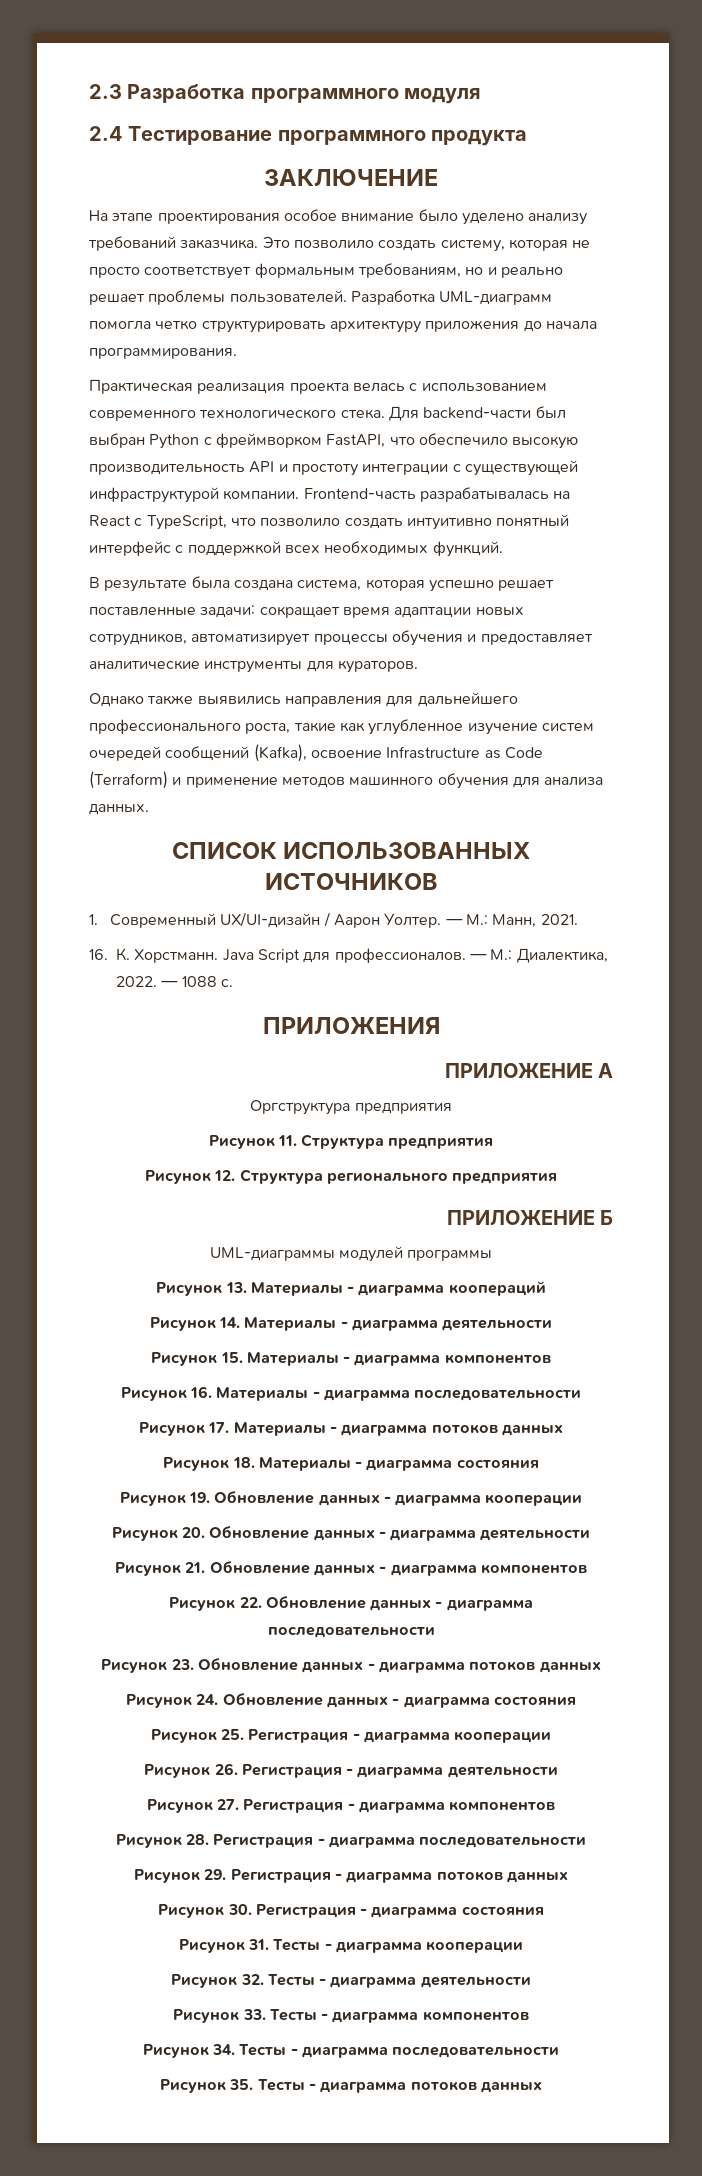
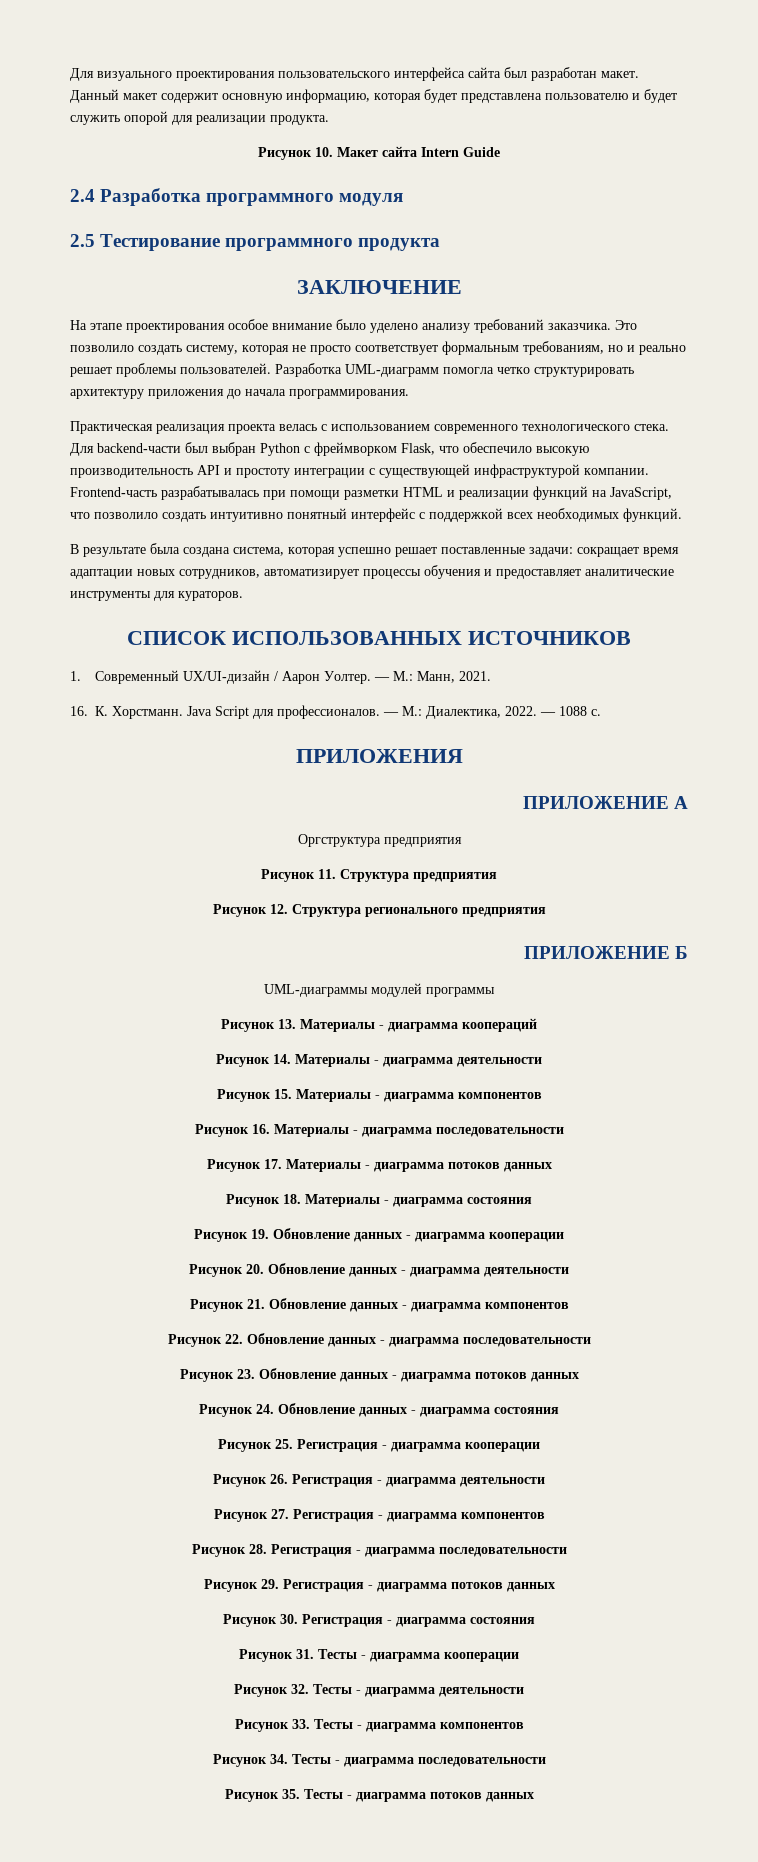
[89,84,122,99] 2.3 -> [70,67,639,81] [70,89,677,103] [70,111,329,125] [258,146,500,160] [70,189,95,202] Для визуального проектирования пользовательского интерфейса сайта был разработан макет. Данный макет содержит основную информацию, которая будет представлена пользователю и будет служить опорой для реализации продукта. // Рисунок 10. Макет сайта Intern Guide // 2.4
[89,126,123,141] 2.4 -> [70,234,95,247] 2.5
[326,434,386,448] FastAPI, -> [401,443,435,455] Flask,
[553,491,571,499] [89,515,227,530] на React с TypeScript, -> [263,486,672,500] при помощи разметки HTML и реализации функций на JavaScript,
[89,692,518,707] [89,719,594,735] [89,744,543,762] [89,771,604,789] [89,804,149,815] // Однако также выявились направления для дальнейшего профессионального роста, такие как углубленное изучение систем очередей сообщений (Kafka), освоение Infrastructure as Code (Terraform) и применение методов машинного обучения для анализа данных. -> (243, 596) none

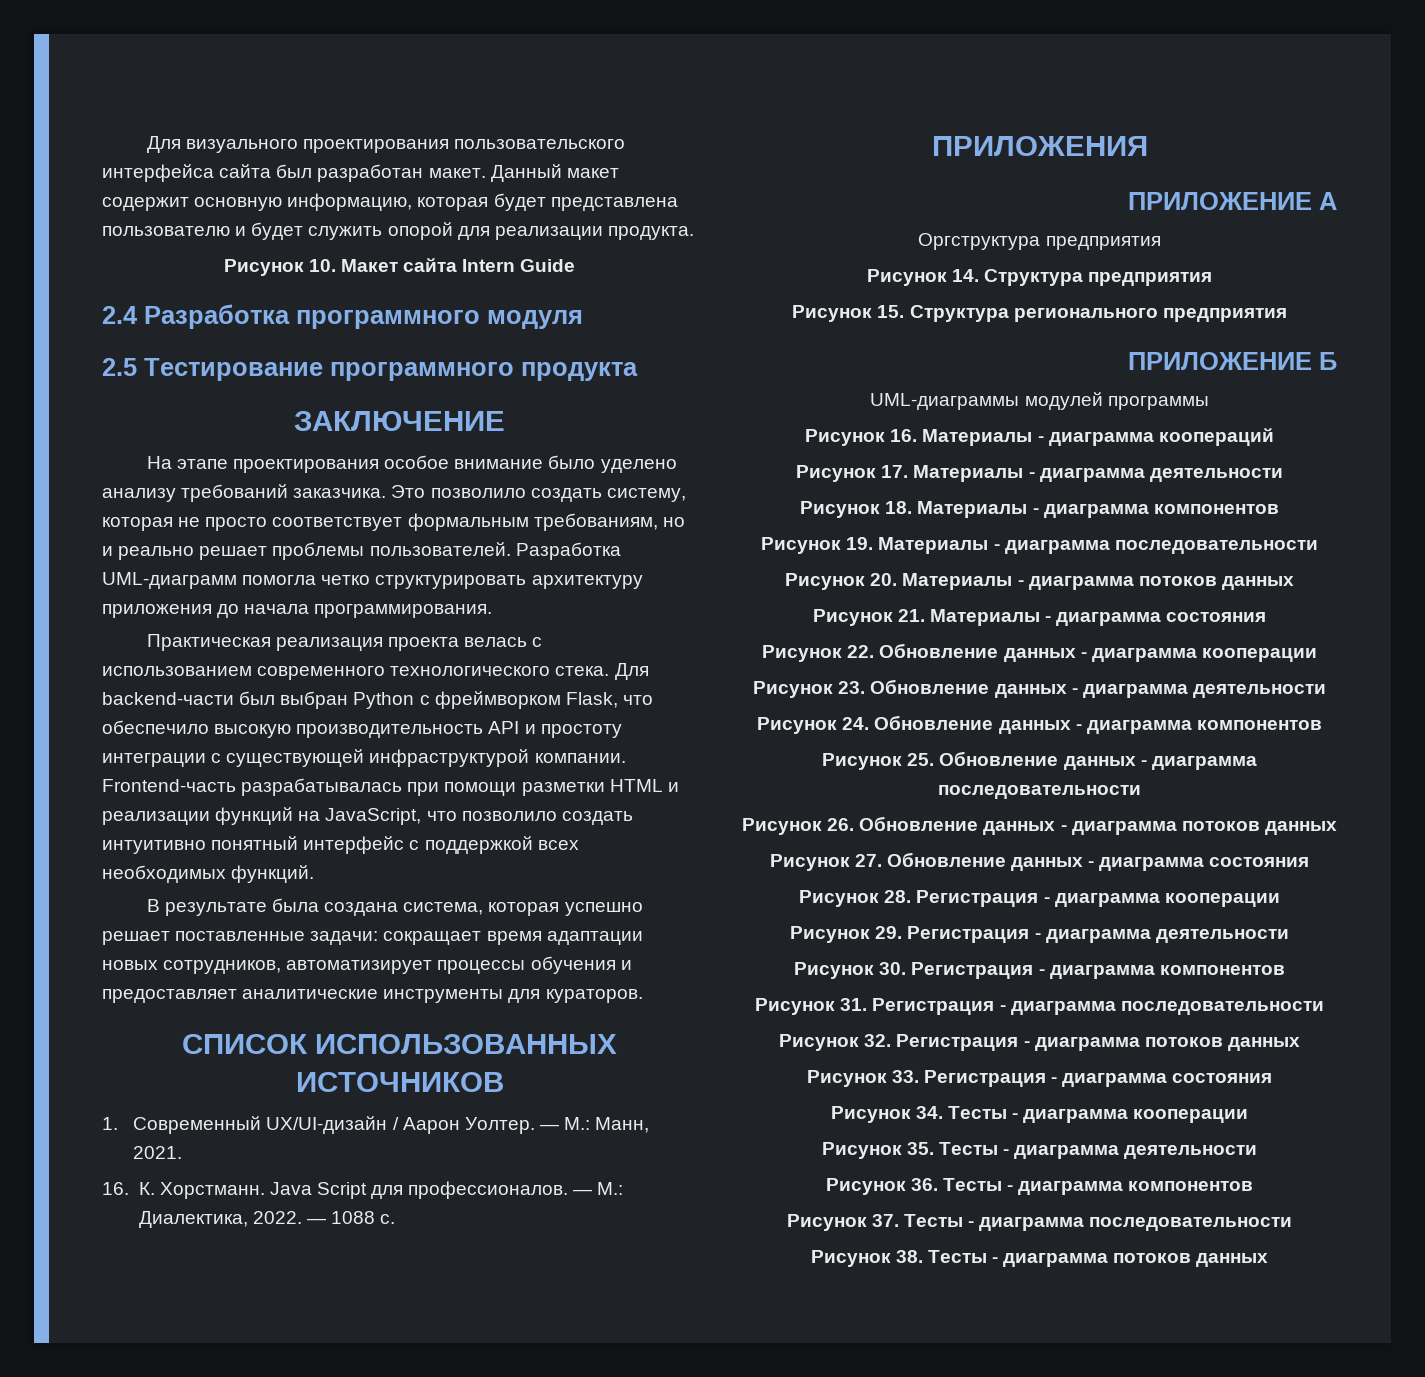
[318,869,336,879] 11. -> [951,269,979,282] 14.
[269,904,288,914] 12. -> [877,305,905,318] 15.
[278,1019,296,1029] 13. -> [890,429,918,442] 16.
[273,1054,291,1064] 14. -> [881,465,909,478] 17.
[273,1089,292,1099] 15. -> [885,501,913,514] 18.
[251,1124,270,1134] 16. -> [846,537,874,550] 19.
[263,1159,282,1169] 17. -> [870,573,898,586] 20.
[283,1194,301,1204] 18. -> [897,609,925,622] 21.
[251,1229,269,1239] 19. -> [847,645,875,658] 22.
[246,1264,264,1274] 20. -> [838,681,866,694] 23.
[246,1299,265,1309] 21. -> [842,717,870,730] 24.
[224,1334,243,1344] 22. -> [907,753,935,766] 25.
[236,1369,255,1379] 23. -> [827,818,855,831] 26.
[256,1404,274,1414] 24. -> [854,854,882,867] 27.
[275,1439,293,1449] 25. -> [884,890,912,903] 28.
[270,1474,288,1484] 26. -> [875,926,903,939] 29.
[270,1509,289,1519] 27. -> [879,962,907,975] 30.
[248,1544,267,1554] 28. -> [840,998,868,1011] 31.
[260,1579,279,1589] 29. -> [864,1034,892,1047] 32.
[280,1614,298,1624] 30. -> [891,1070,919,1083] 33.
[296,1649,314,1659] 31. -> [915,1106,943,1119] 34.
[291,1684,309,1694] 32. -> [906,1142,934,1155] 35.
[291,1719,310,1729] 33. -> [910,1178,938,1191] 36.
[269,1754,288,1764] 34. -> [871,1214,899,1227] 37.
[281,1789,300,1799] 35. -> [895,1250,923,1263] 38.

